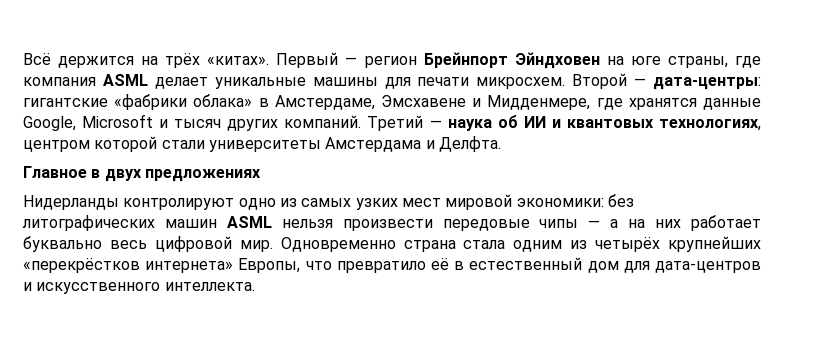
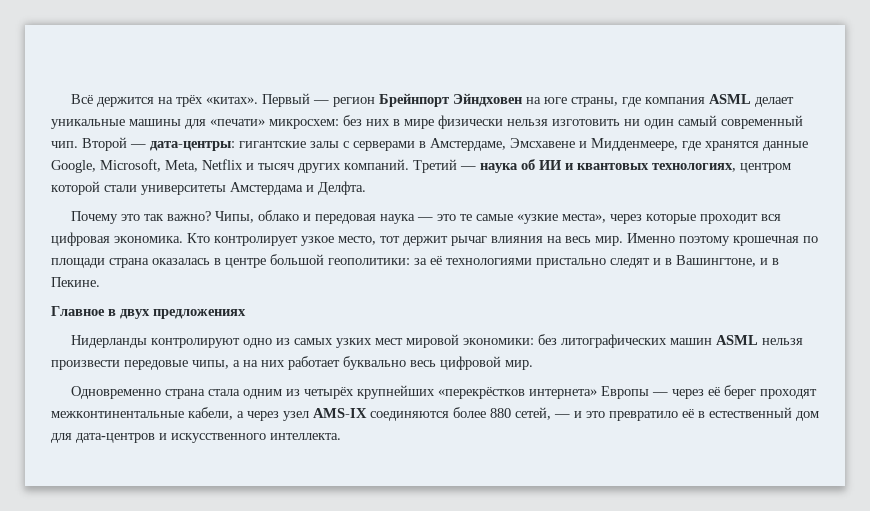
[417,77,566,89] печати микросхем. -> [210,115,803,129] [51,141,78,148] «печати» микросхем: без них в мире физически нельзя изготовить ни один самый современный чип.
[114,94,253,110] «фабрики облака» -> [310,141,415,151] залы с серверами
[487,95,591,110] Мидденмере, -> [591,138,678,151] Мидденмеере,
[82,114,154,128] Microsoft -> [100,159,243,172] Microsoft, Meta, Netflix
(501, 144) none -> [71,210,782,224] [51,232,818,246] [51,254,779,268] [51,277,100,287] // Почему это так важно? Чипы, облако и передовая наука — это те самые «узкие места», через которые проходит вся цифровая экономика. Кто контролирует узкое место, тот держит рычаг влияния на весь мир. Именно поэтому крошечная по площади страна оказалась в центре большой геополитики: за её технологиями пристально следят и в Вашингтоне, и в Пекине.
[539,219,601,228] чипы — -> [192,360,229,369] чипы,
(273, 246) none -> (533, 365) //
[238,258,332,273] Европы, что -> [601,385,818,399] [51,407,605,421] Европы — через её берег проходят межконтинентальные кабели, а через узел AMS-IX соединяются более 880 сетей, — и это

